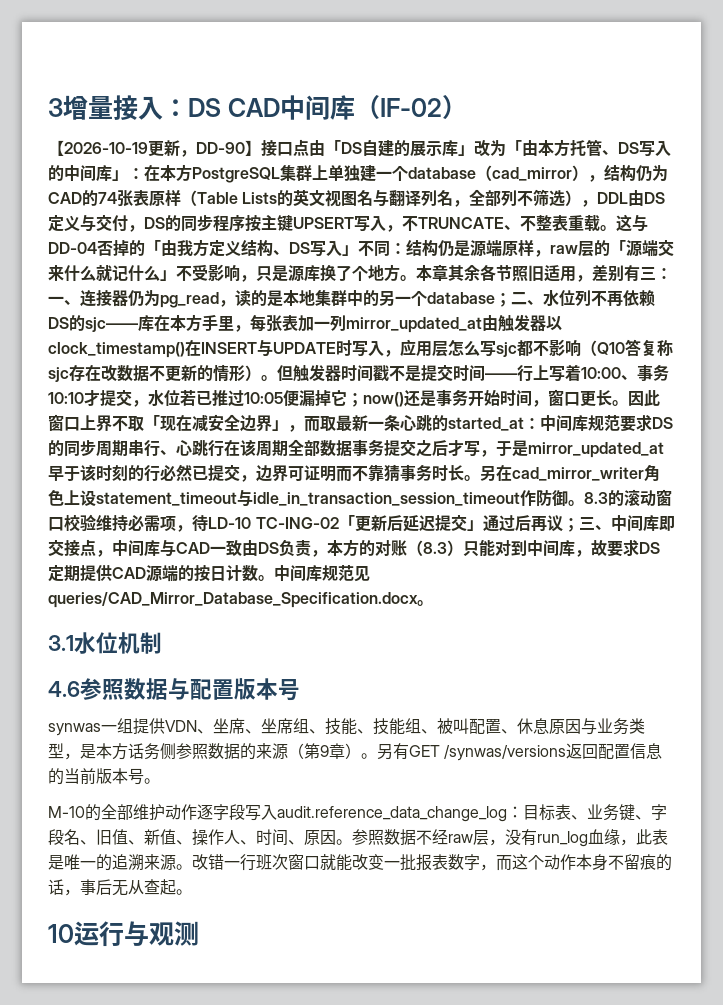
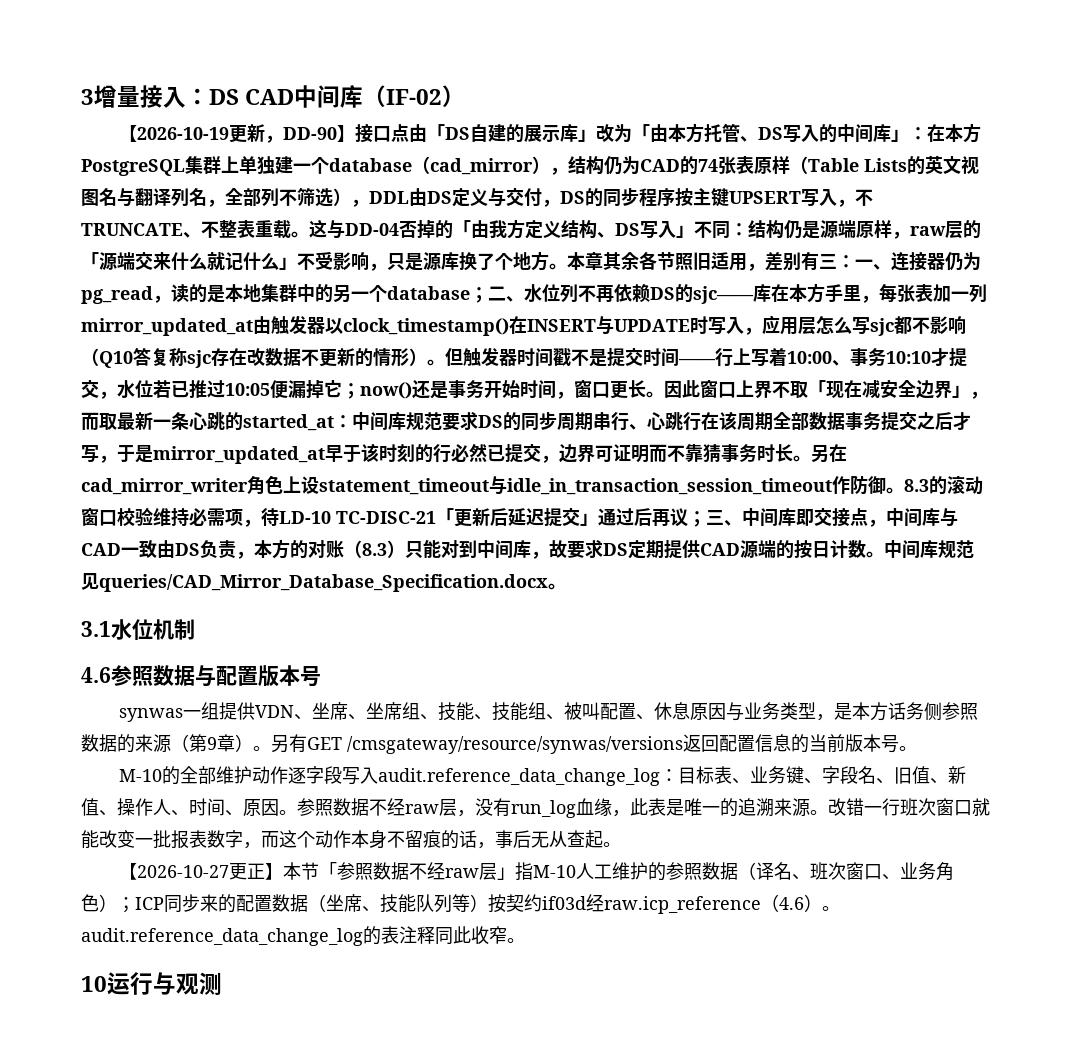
[256,517,340,529] TC-ING-02 -> [336,511,436,524] TC-DISC-21
[444,745,567,761] /synwas/versions -> [347,736,683,754] /cmsgateway/resource/synwas/versions
(192, 892) none -> [119,862,955,881] [81,894,840,914] [81,926,525,946] // 【2026-10-27更正】本节「参照数据不经raw层」指M-10人工维护的参照数据（译名、班次窗口、业务角色）；ICP同步来的配置数据（坐席、技能队列等）按契约if03d经raw.icp_reference（4.6）。audit.reference_data_change_log的表注释同此收窄。

